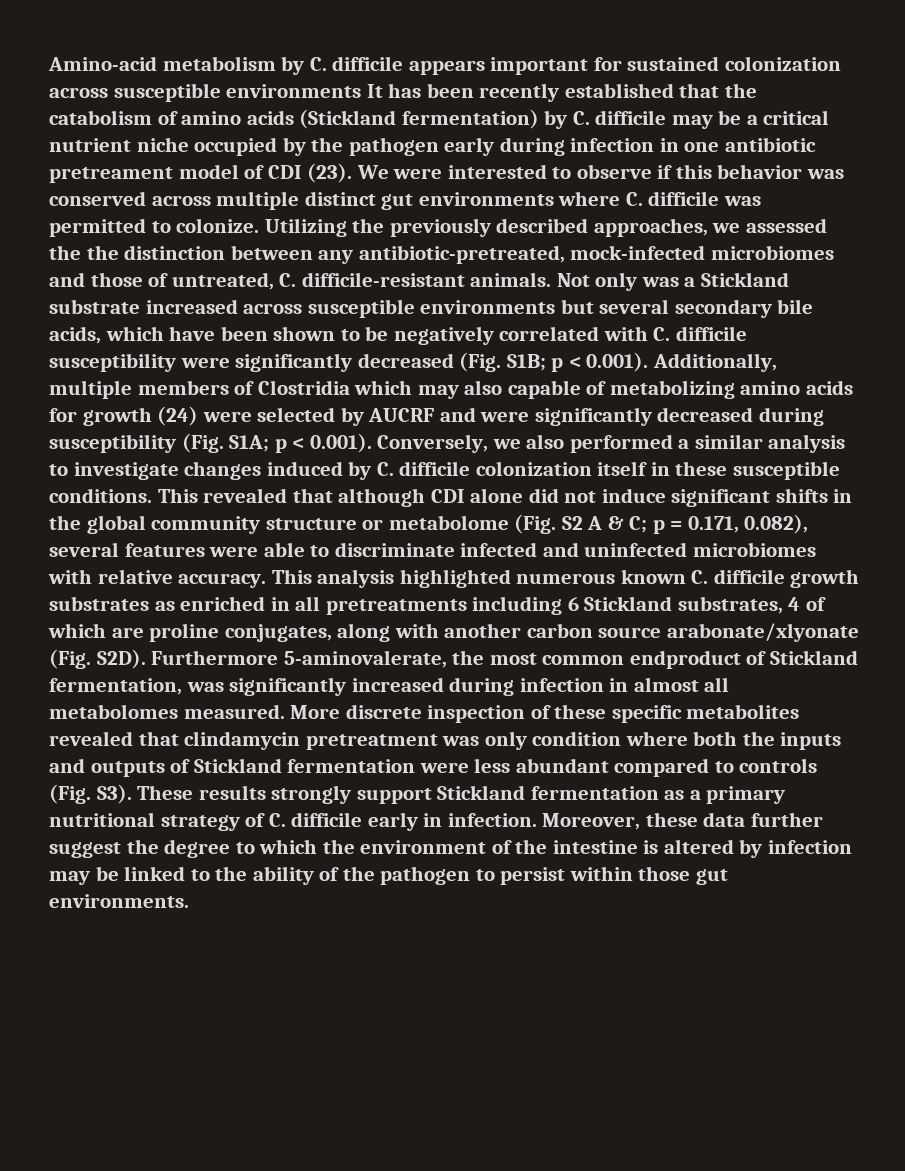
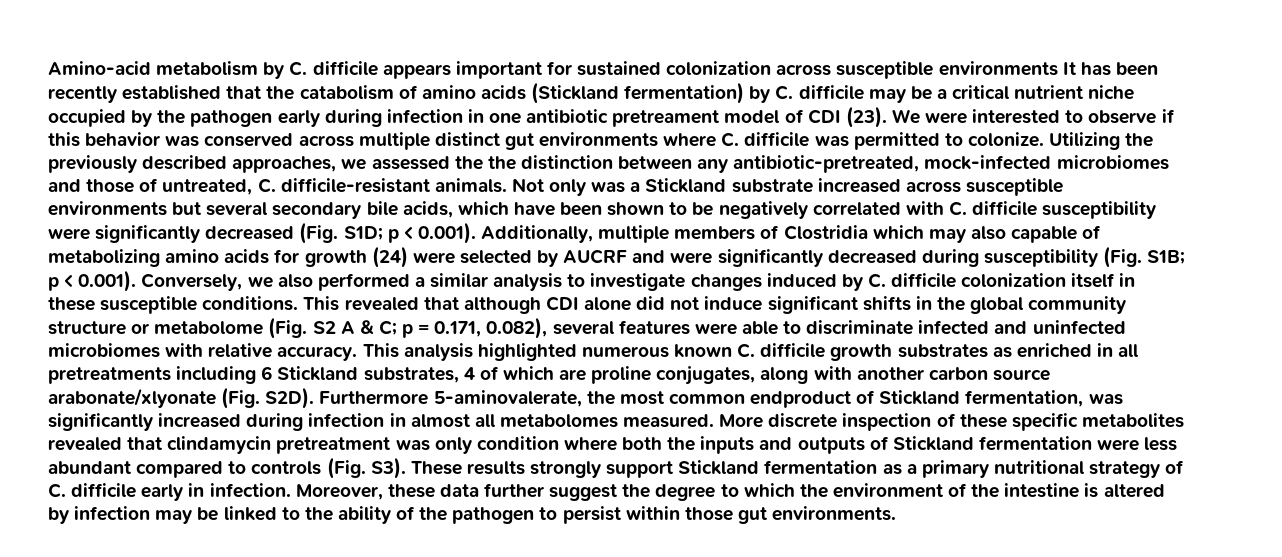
[506,354,546,371] S1B; -> [343,226,383,240] S1D;
[229,435,270,452] S1A; -> [1147,250,1186,264] S1B;

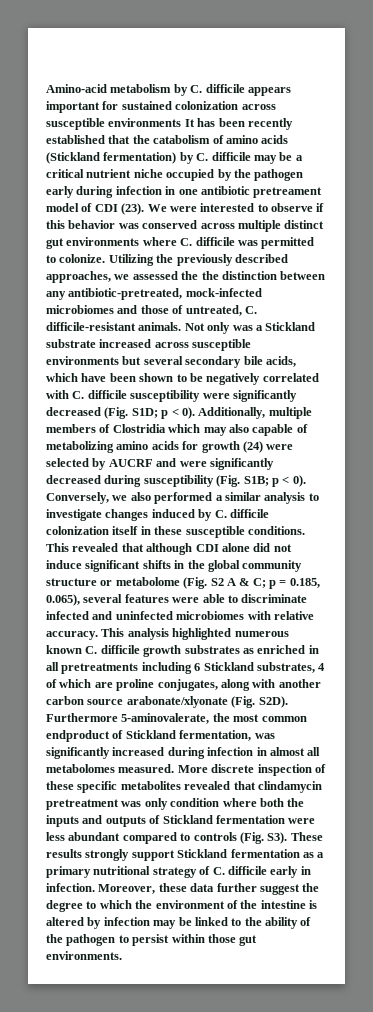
[417,222,476,244] 0.001). -> [181,407,195,419] 0).
[78,270,137,292] 0.001). -> [292,475,306,487] 0).
[434,317,548,339] 0.171, 0.082), -> [289,578,320,588] [46,594,80,606] 0.185, 0.065),

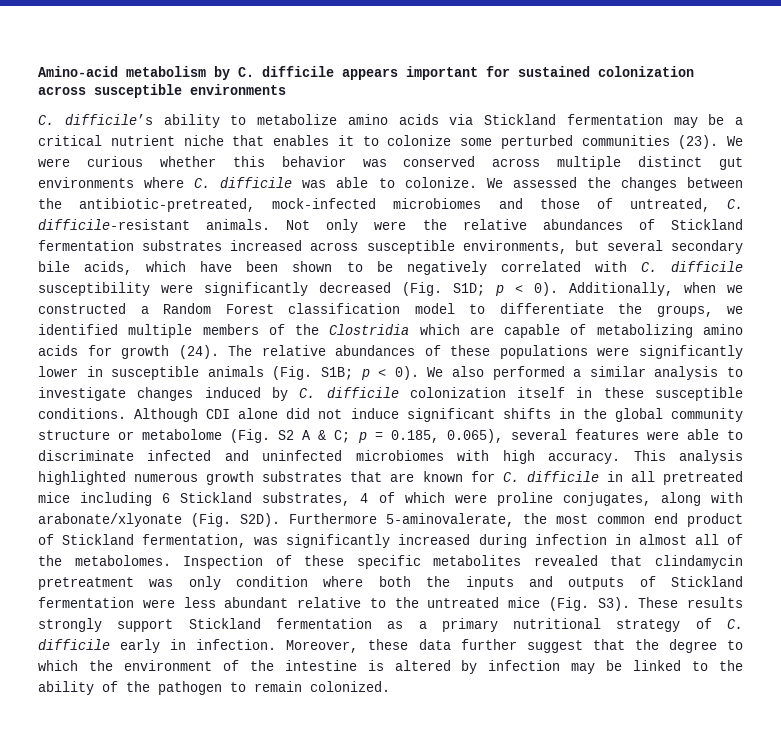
[184,118,293,130] [46,135,289,144] [46,152,251,164] It has been recently established that the catabolism of amino acids (Stickland fermentation) by C. difficile -> [38,114,663,128] // C. difficile’s ability to metabolize amino acids via Stickland fermentation
[166,169,304,181] [46,186,323,198] [46,203,325,215] occupied by the pathogen early during infection in one antibiotic pretreament model of CDI (23). We were interested to observe if -> [232,135,743,149] [38,156,216,167] that enables it to colonize some perturbed communities (23). We were curious whether
[261,237,315,249] permitted -> [336,177,369,188] able
[108,254,288,266] [46,271,326,283] [46,291,66,300] Utilizing the previously described approaches, we assessed the the distinction between any -> [486,177,743,191] [38,198,62,209] We assessed the changes between the
[232,322,316,331] [46,339,96,348] was a Stickland substrate -> [374,219,743,230] [38,240,223,251] were the relative abundances of Stickland fermentation substrates
[46,356,119,365] environments -> [462,240,567,254] environments,
(266, 413) none -> [684,282,743,293] [38,303,743,317] [38,324,118,335] when we constructed a Random Forest classification model to differentiate the groups, we identified
(111, 428) none -> [295,324,320,335] the
[203,424,249,436] may also -> [469,326,494,335] are
[242,441,294,453] [46,458,274,470] [46,475,214,487] (24) were selected by AUCRF and were significantly decreased during susceptibility -> [178,345,743,359] [38,366,264,380] (24). The relative abundances of these populations were significantly lower in susceptible animals
[46,492,128,504] Conversely, we -> [427,367,444,377] We
[46,543,193,555] This revealed that although -> [134,408,199,422] Although
[273,611,314,620] relative -> [502,450,535,464] high
[46,645,319,657] [46,662,139,674] known C. difficile growth substrates as enriched in all pretreatments -> [206,471,743,485] [38,492,70,503] growth substrates that are known for C. difficile in all pretreated mice
[94,682,113,688] are -> [454,494,487,503] were
[278,679,321,688] [46,696,124,705] another carbon source -> (744, 497) none
[46,730,110,742] endproduct -> [654,513,743,527] end product
[46,764,312,776] metabolomes measured. More discrete inspection -> [727,534,743,545] [38,555,264,569] of the metabolomes. Inspection
[122,832,237,844] compared to controls -> [297,597,540,608] relative to the untreated mice
(300, 889) none -> [592,639,625,650] that
[132,934,258,946] [46,951,122,960] persist within those gut environments. -> [254,681,390,692] remain colonized.

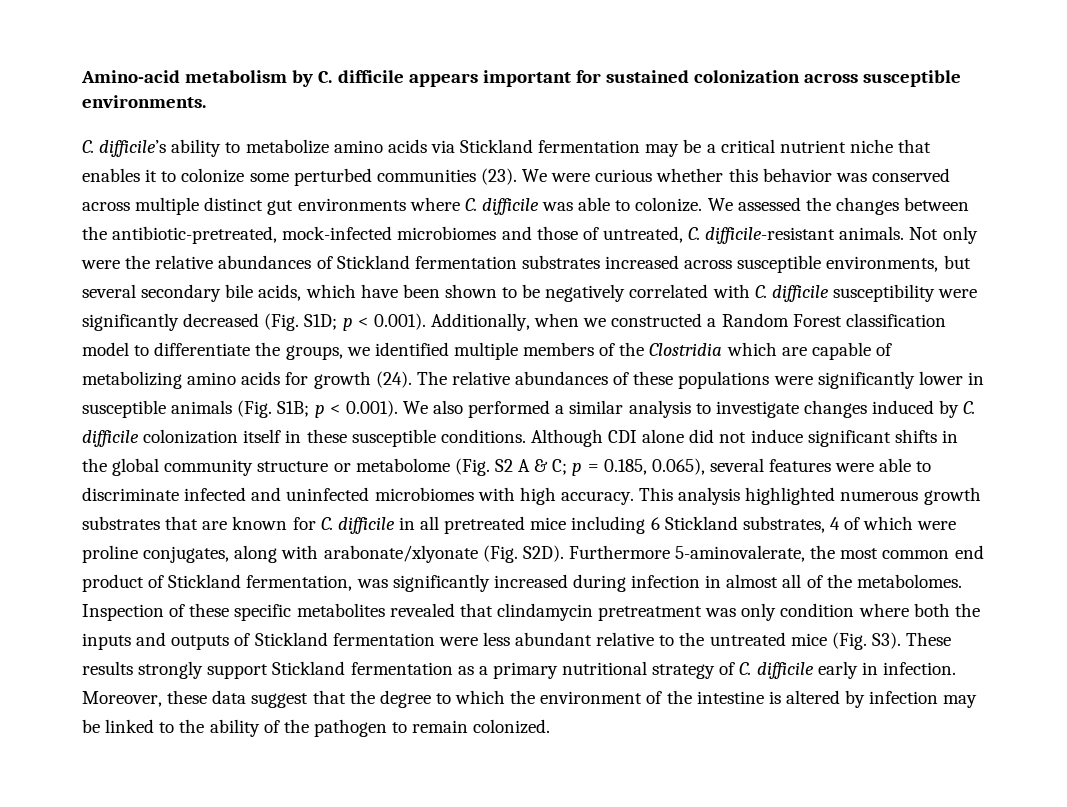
[190,84,286,95] environments -> [82,95,206,108] environments.
[534,282,558,296] 0). -> [373,313,426,330] 0.001).
[394,366,419,380] 0). -> [345,400,398,417] 0.001).
[460,639,517,650] further -> (247, 697) none

